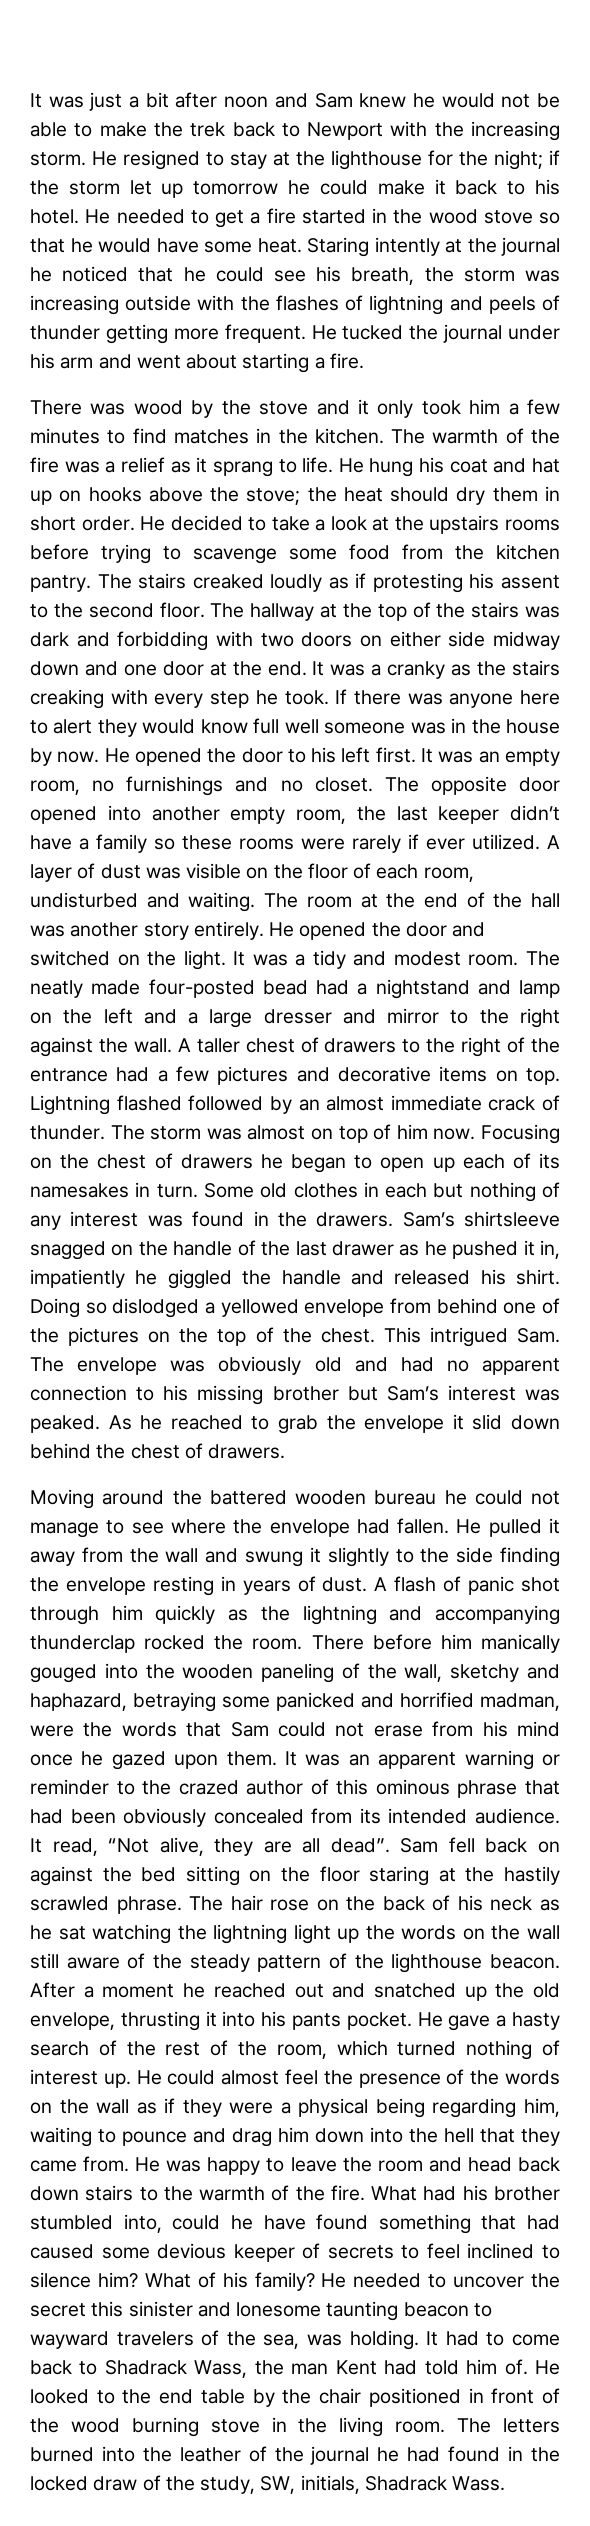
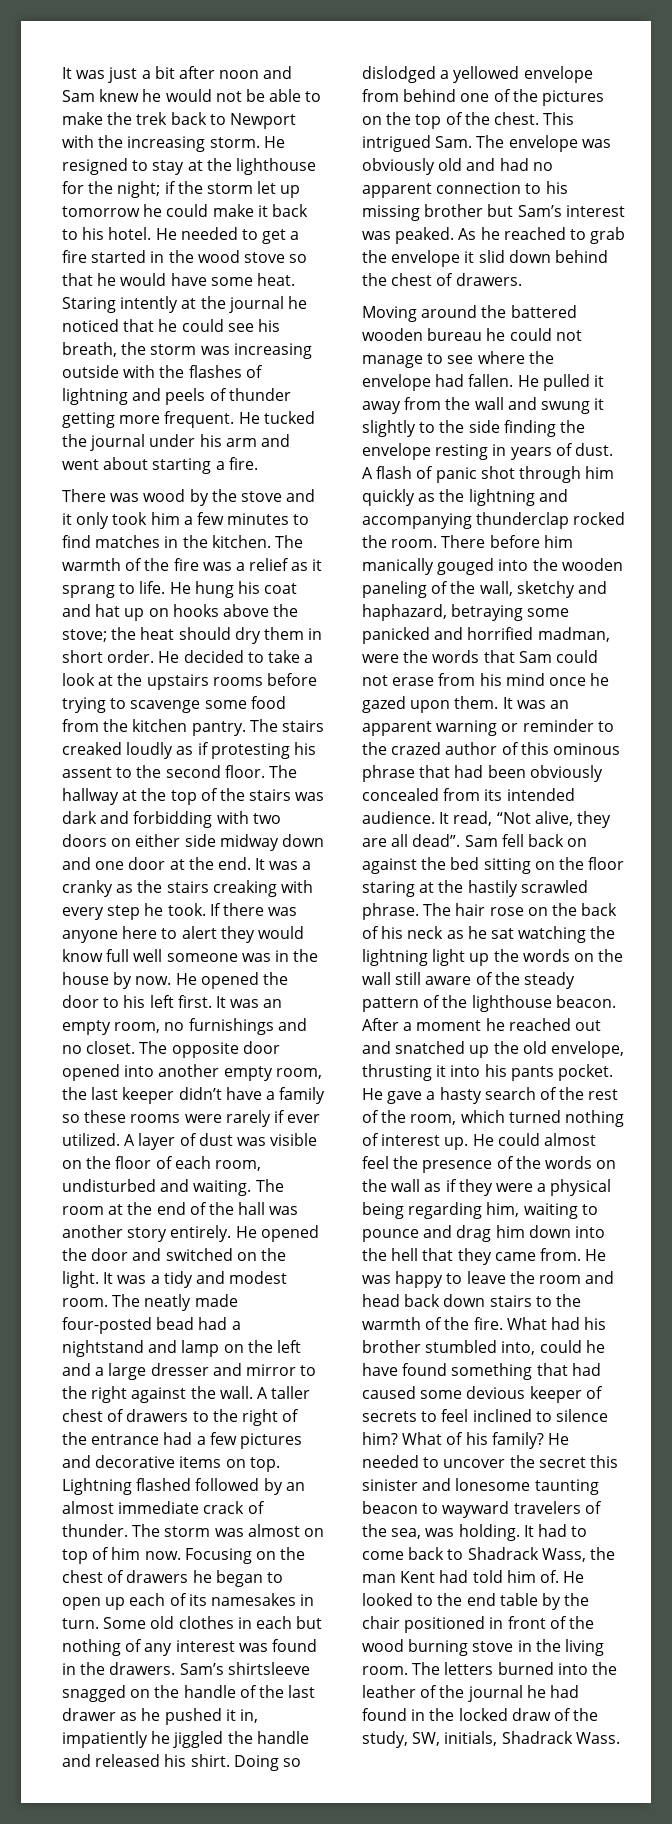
[167,1269,232,1289] giggled -> [173,1731,224,1748] jiggled

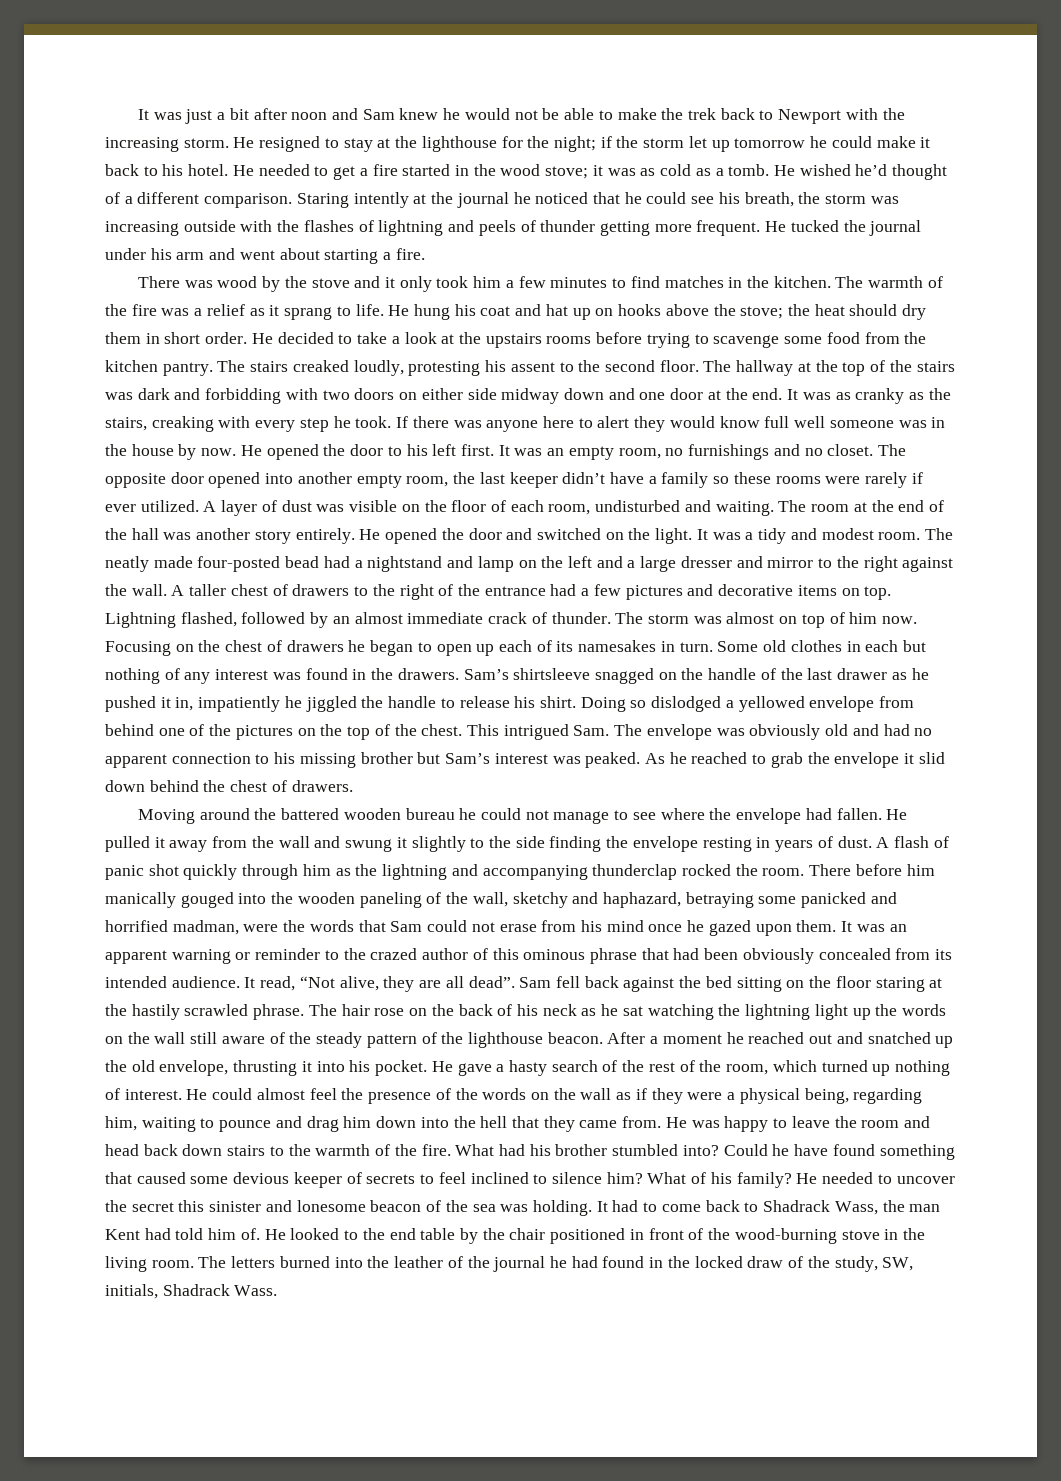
[243,252,308,263] [62,273,295,286] stove so that he would have some heat. -> [545,164,948,180] [105,192,293,208] stove; it was as cold as a tomb. He wished he’d thought of a different comparison.
[126,742,209,759] loudly as if -> [353,360,404,376] loudly,
[302,861,312,870] a -> [835,392,851,400] as
[166,881,209,893] stairs -> [105,417,147,431] stairs,
[136,1478,192,1491] flashed -> [180,612,237,627] flashed,
[62,1754,161,1767] and released -> [440,696,510,708] to release
(515, 472) none -> [183,864,238,880] quickly
[362,489,415,506] quickly -> (331, 870) none
[567,838,588,847] on -> (619, 982) none
[510,1066,554,1081] pants -> (371, 1066) none
[564,1110,624,1127] [362,1133,469,1150] nothing of interest up. -> [872,1060,950,1076] [105,1088,182,1100] up nothing of interest.
[362,1202,404,1219] being -> [804,1088,849,1104] being,
[501,1340,582,1355] into, could -> [682,1144,768,1156] into? Could
[571,1363,601,1376] had -> (132, 1178) none
[534,1479,599,1495] [362,1501,602,1518] [362,1524,422,1539] taunting beacon to wayward travelers of the sea, -> [370,1200,496,1212] beacon of the sea
[362,1639,469,1656] wood burning -> [734,1228,837,1244] wood-burning

